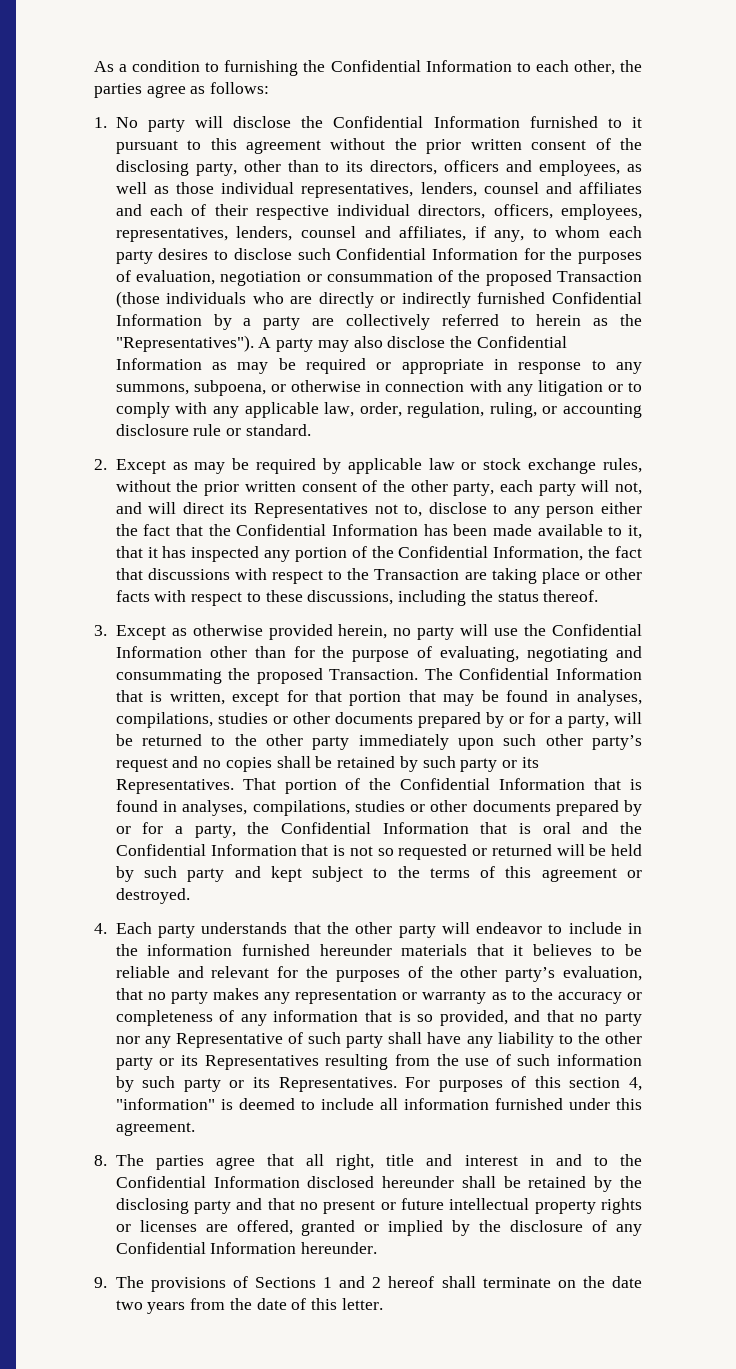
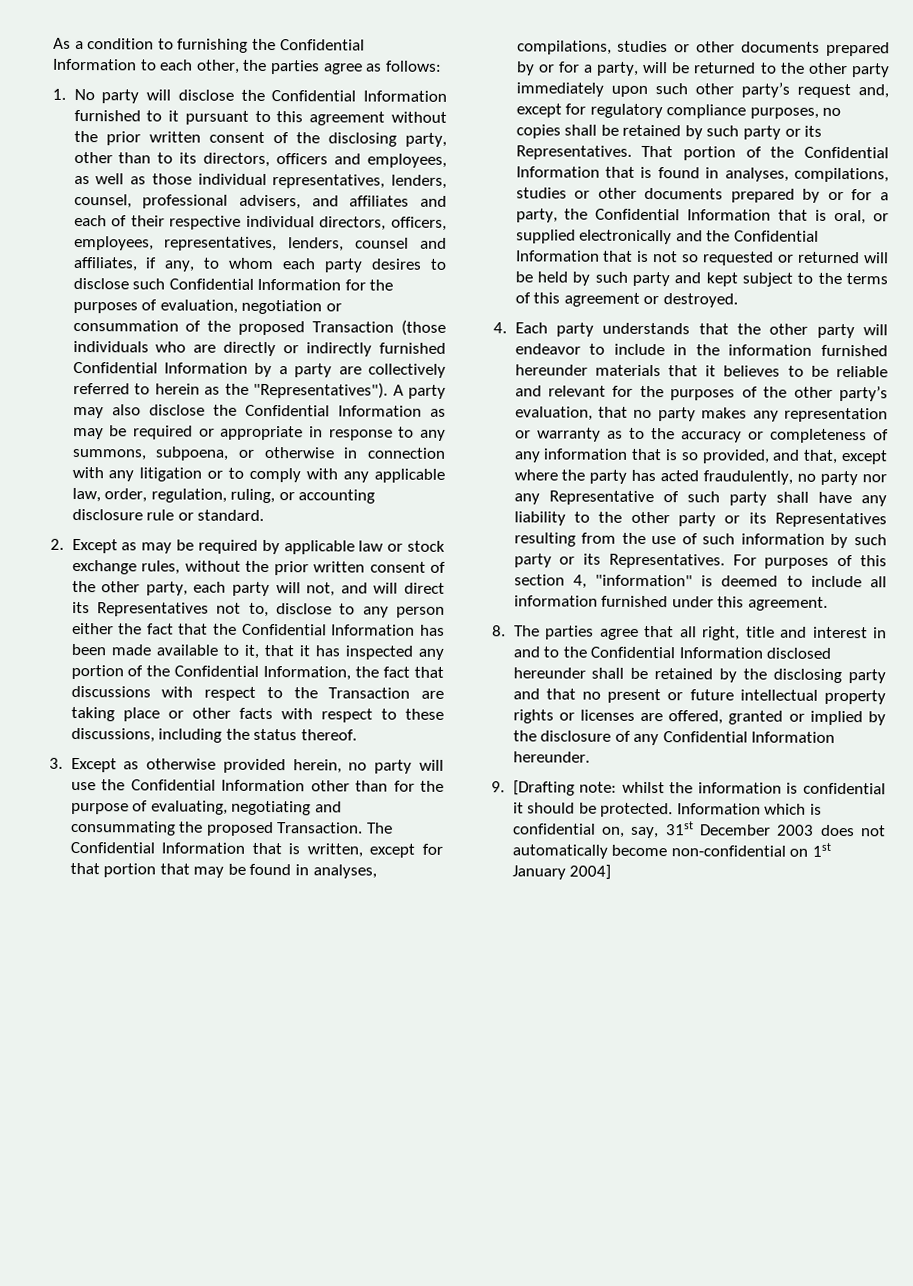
[483,182,539,194] counsel -> [73,193,301,210] counsel, professional advisers,
[172,756,199,768] and -> [858,84,889,99] [515,103,819,119] and, except for regulatory compliance purposes,
[542,822,571,834] oral -> [834,209,889,225] [515,229,673,245] oral, or supplied electronically
[546,1010,574,1022] that -> [803,449,888,465] [513,469,794,485] that, except where the party has acted fraudulently,
[115,1276,643,1292] [115,1298,383,1314] The provisions of Sections 1 and 2 hereof shall terminate on the date two years from the date of this letter. -> [512,780,886,796] [512,802,823,818] [511,821,886,839] [511,842,831,859] [511,864,612,880] [Drafting note: whilst the information is confidential it should be protected. Information which is confidential on, say, 31st December 2003 does not automatically become non-confidential on 1st January 2004]

